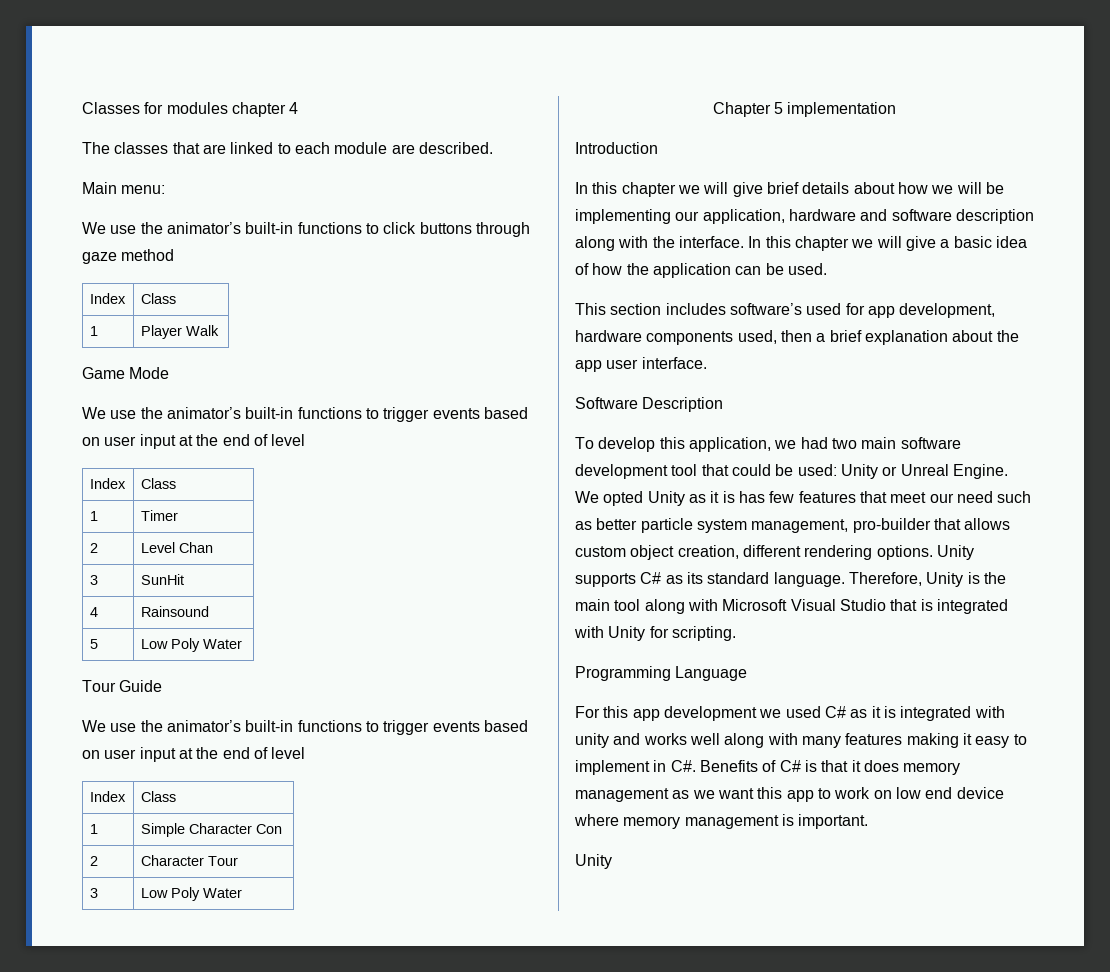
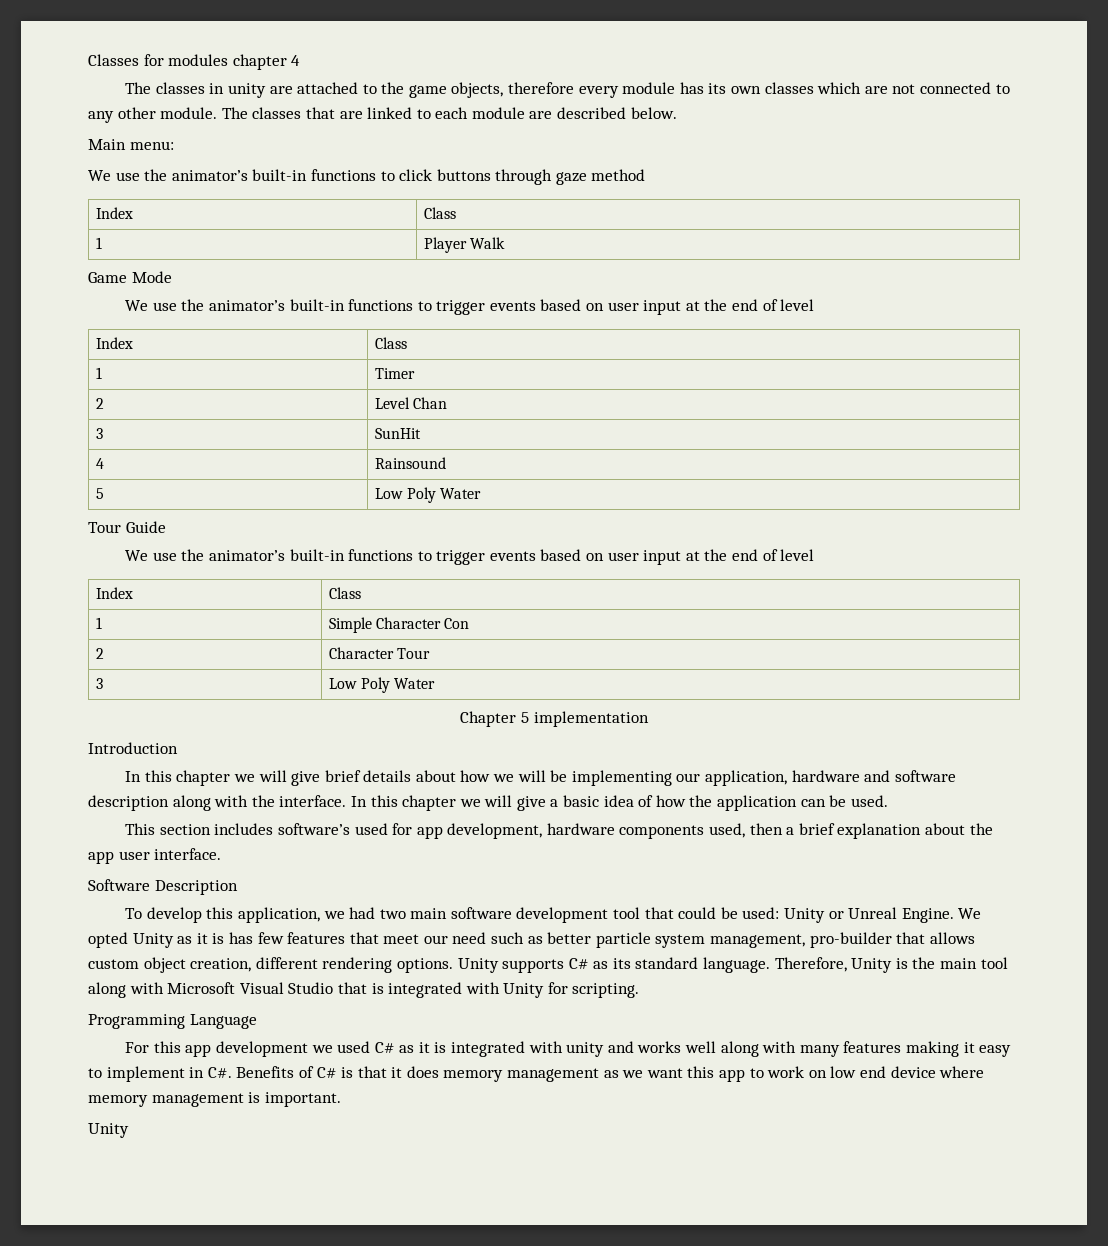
(169, 148) none -> [209,82,1010,98] [88,107,302,123] in unity are attached to the game objects, therefore every module has its own classes which are not connected to any other module. The classes
[418,142,493,154] described. -> [557,107,677,119] described below.

